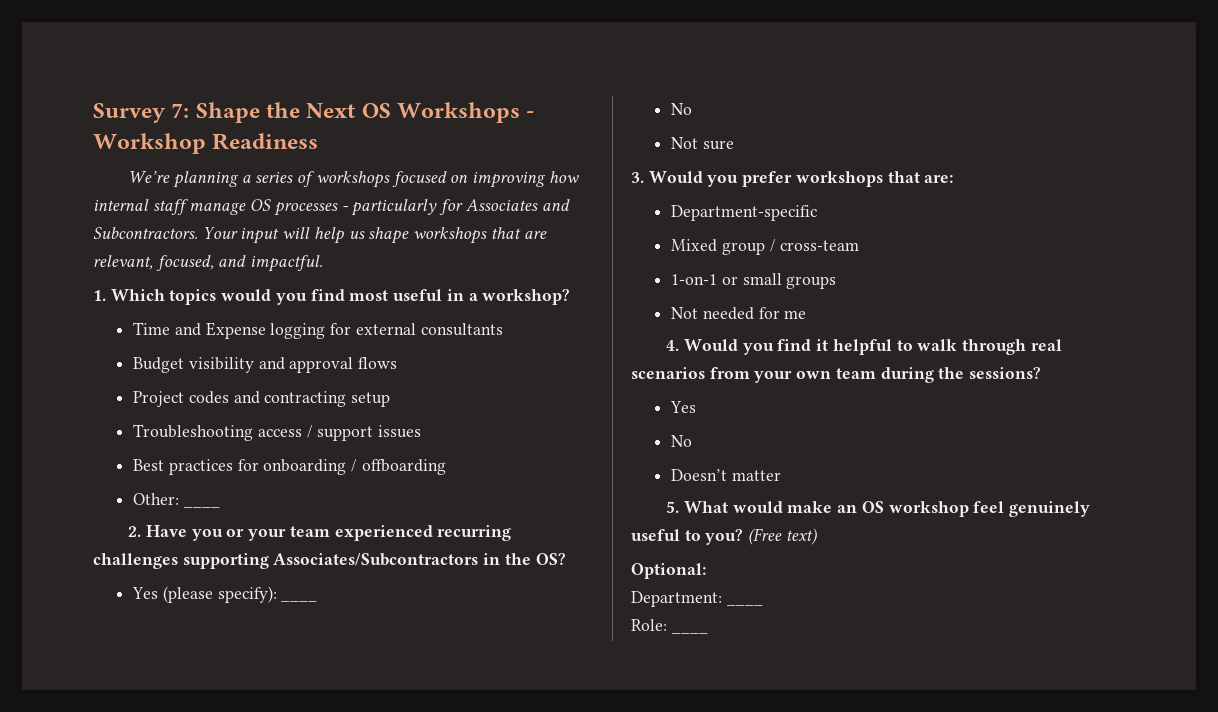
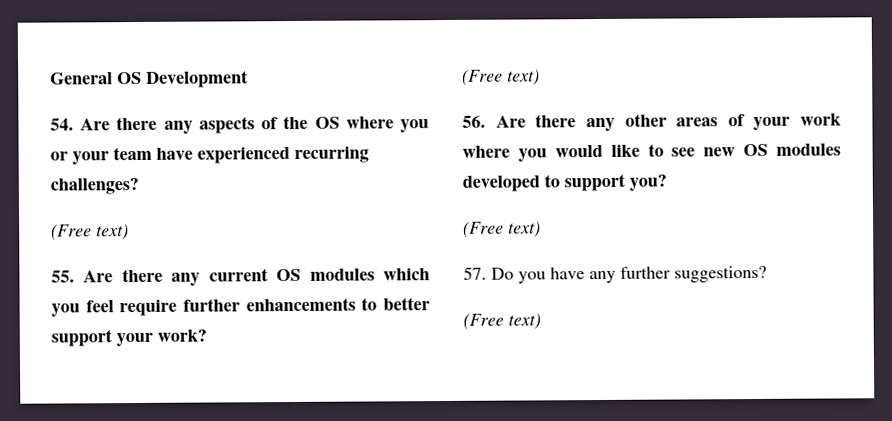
[93,102,535,123] [93,133,319,154] [128,171,579,188] [93,199,570,216] [93,227,547,244] [93,255,324,272] [93,289,571,305] [133,322,503,339] [133,357,398,373] [133,391,391,407] [133,424,422,441] [133,459,446,475] [133,493,180,505] [183,505,220,508] [128,525,187,537] Survey 7: Shape the Next OS Workshops - Workshop Readiness // We’re planning a series of workshops focused on improving how internal staff manage OS processes - particularly for Associates and Subcontractors. Your input will help us shape workshops that are relevant, focused, and impactful. // 1. Which topics would you find most useful in a workshop? // Time and Expense logging for external consultants // Budget visibility and approval flows // Project codes and contracting setup // Troubleshooting access / support issues // Best practices for onboarding / offboarding // Other: ____ // 2. Have -> [50,70,248,88] [50,115,394,134] General OS Development // 54. Are there any aspects of the OS where
(330, 531) none -> [156,147,193,160] have
[93,553,566,569] [132,586,318,603] [671,103,693,115] [671,137,734,150] [631,171,954,187] [671,205,818,221] [671,239,860,255] [671,273,837,289] [671,307,807,320] [666,339,1062,355] [631,367,1042,383] [670,401,697,413] [671,435,693,447] [671,469,781,481] [666,501,1091,517] [631,528,817,545] [631,563,706,579] [631,591,763,607] [631,619,667,631] [671,631,708,634] challenges supporting Associates/Subcontractors in the OS? // Yes (please specify): ____ // No // Not sure // 3. Would you prefer workshops that are: // Department-specific // Mixed group / cross-team // 1-on-1 or small groups // Not needed for me // 4. Would you find it helpful to walk through real scenarios from your own team during the sessions? // Yes // No // Doesn’t matter // 5. What would make an OS workshop feel genuinely useful to you? (Free text) // Optional: // Department: ____ // Role: ____ -> [50,177,139,195] [51,224,129,241] [51,268,430,286] [51,297,430,317] [51,329,207,347] [462,69,540,86] [462,113,841,132] [462,143,841,162] [462,173,667,192] [463,221,541,238] [463,265,767,284] [463,313,541,330] challenges? // (Free text) // 55. Are there any current OS modules which you feel require further enhancements to better support your work? // (Free text) // 56. Are there any other areas of your work where you would like to see new OS modules developed to support you? // (Free text) // 57. Do you have any further suggestions? // (Free text)

